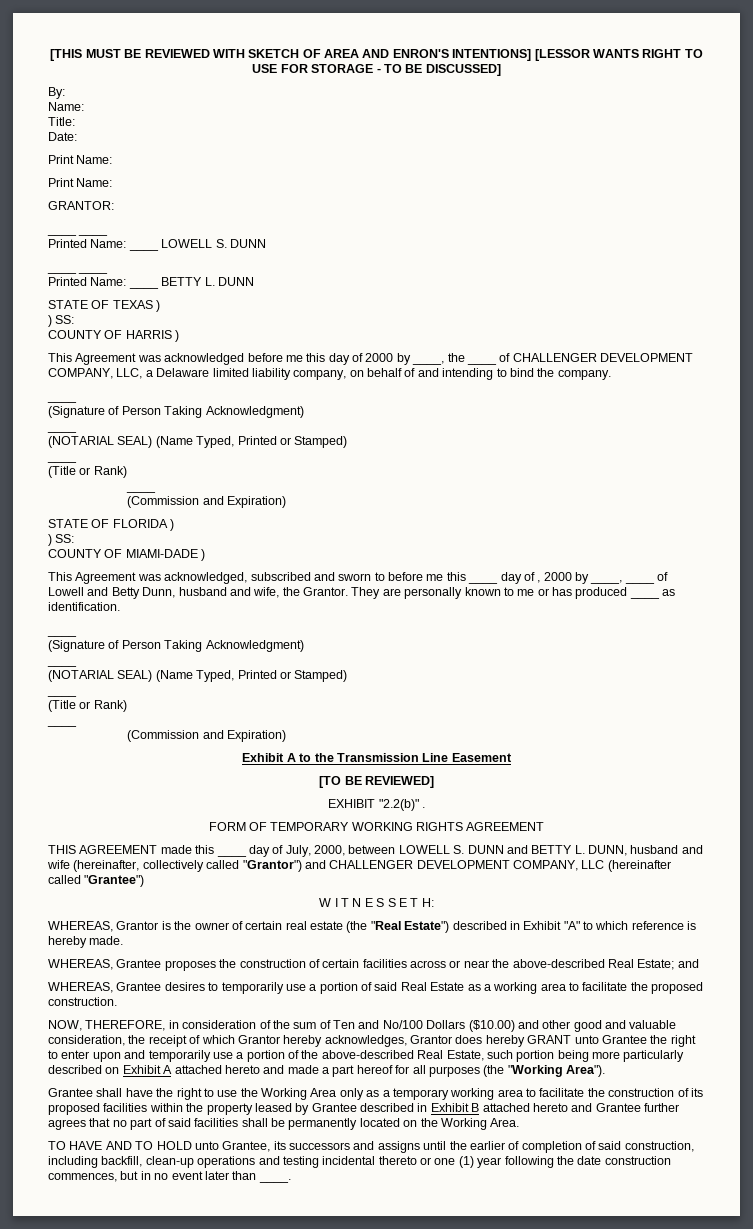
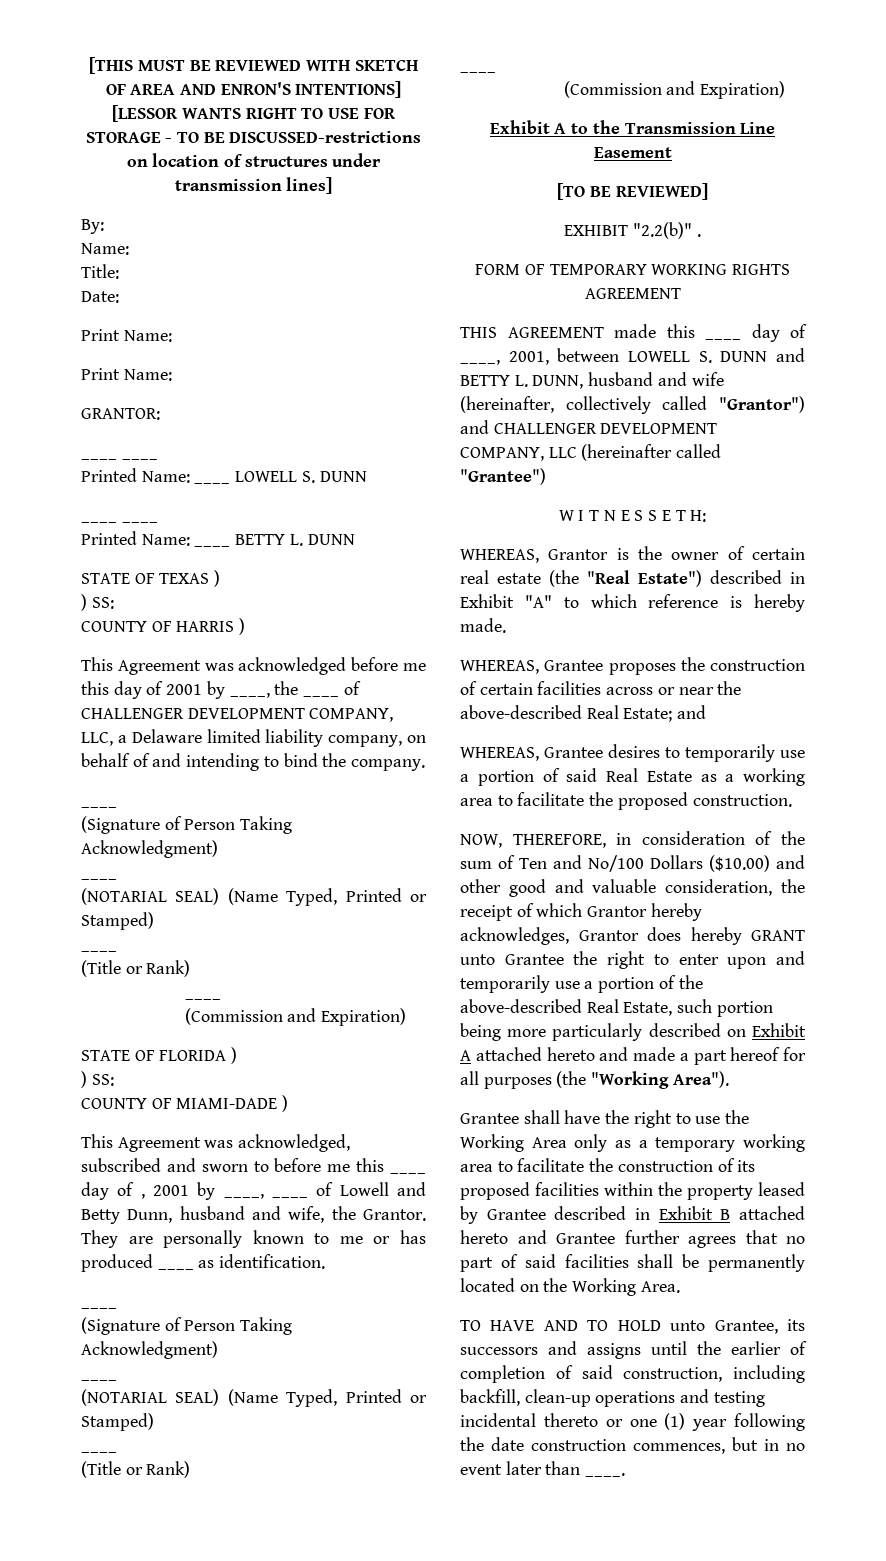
[425,64,501,76] DISCUSSED] -> [229,131,422,143] [126,153,382,167] [174,177,333,194] DISCUSSED-restrictions on location of structures under transmission lines]
[365,353,394,362] 2000 -> [166,684,203,695] 2001
[543,572,572,581] 2000 -> [153,1185,189,1196] 2001
[285,845,345,857] July, 2000, -> [460,351,549,365] ____, 2001,

